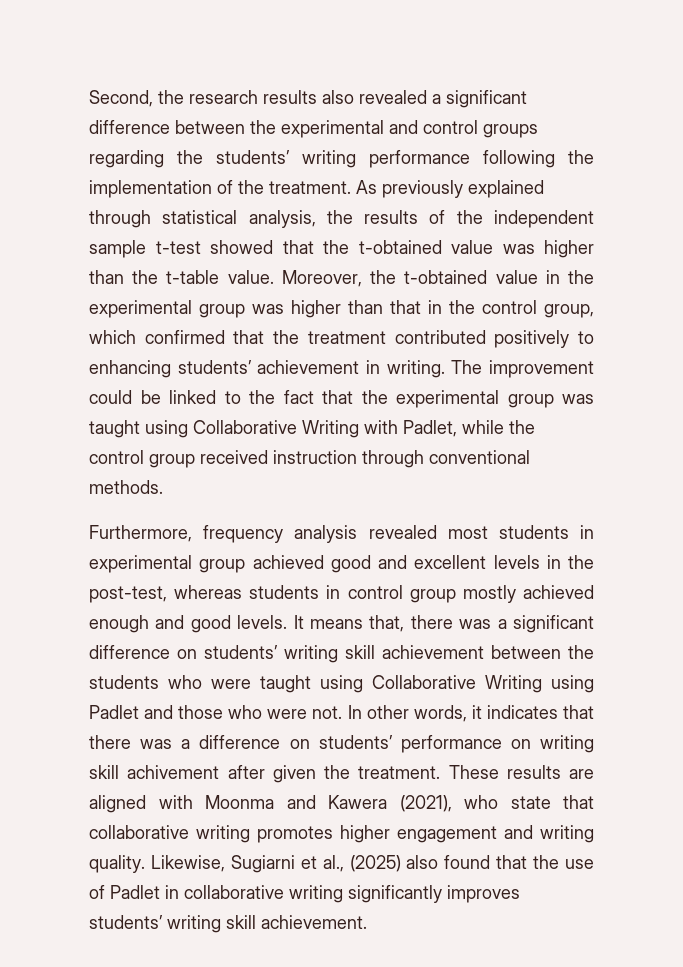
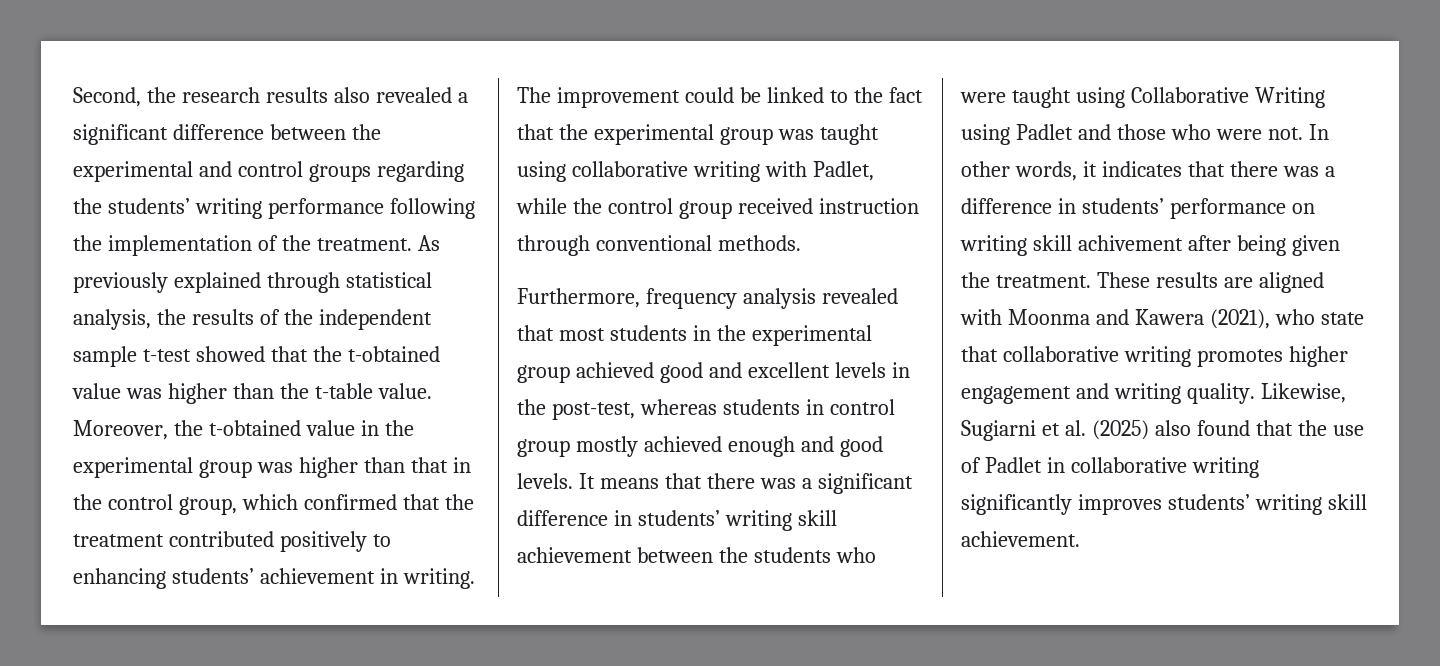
[193,420,359,438] Collaborative Writing -> [571,161,760,182] collaborative writing
(437, 532) none -> [517,325,554,341] that
(595, 532) none -> [716,325,746,341] the
[369,615,405,632] that, -> [664,473,702,489] that
[177,649,197,659] on -> [613,510,632,526] in
[289,739,310,749] on -> [1057,198,1076,214] in
(265, 772) none -> [1236,235,1286,256] being
[322,855,344,872] al., -> [1064,420,1086,436] al.

